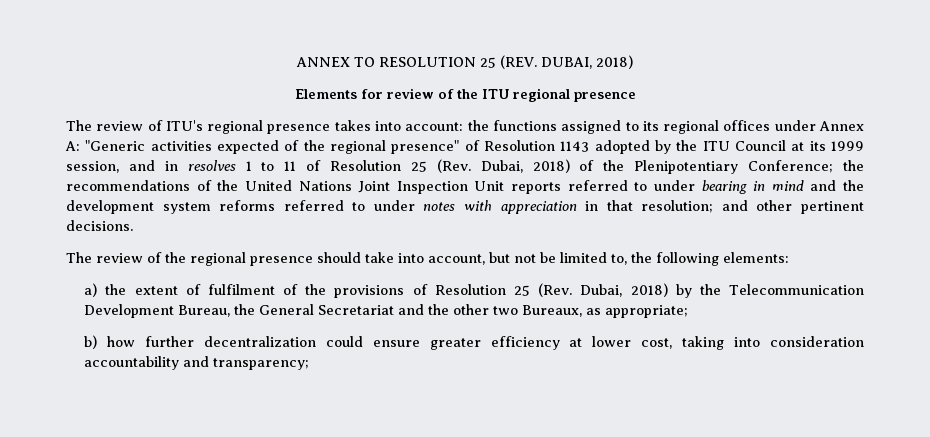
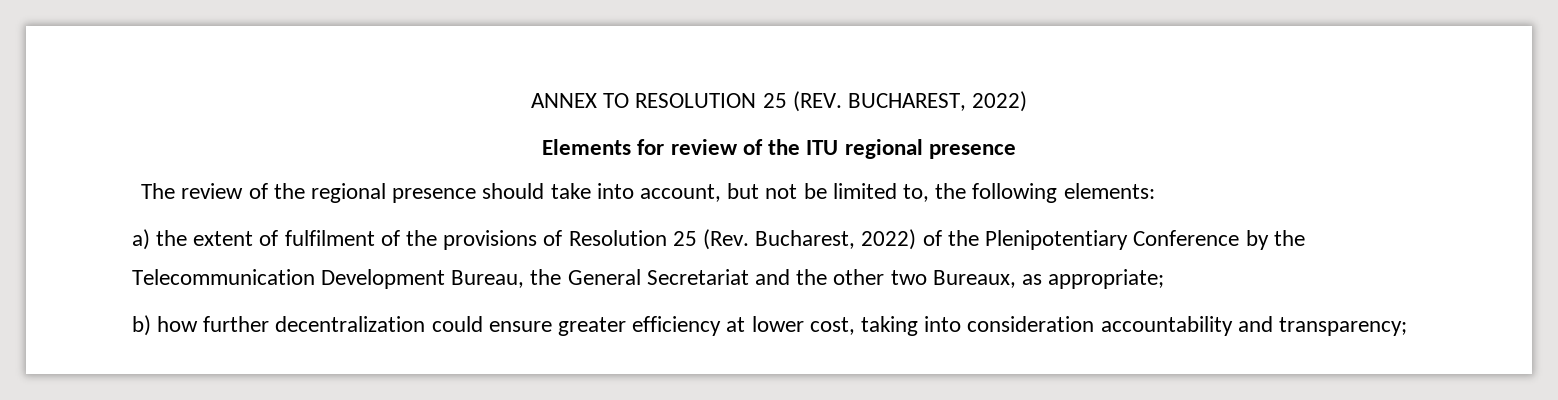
[541,55,633,69] DUBAI, 2018) -> [847,91,1028,112] BUCHAREST, 2022)
[66,120,864,134] [65,140,865,154] [66,159,864,174] [66,180,864,194] [66,200,864,214] [66,220,133,231] // The review of ITU's regional presence takes into account: the functions assigned to its regional offices under Annex A: "Generic activities expected of the regional presence" of Resolution 1143 adopted by the ITU Council at its 1999 session, and in resolves 1 to 11 of Resolution 25 (Rev. Dubai, 2018) of the Plenipotentiary Conference; the recommendations of the United Nations Joint Inspection Unit reports referred to under bearing in mind and the development system reforms referred to under notes with appreciation in that resolution; and other pertinent decisions. -> (1016, 151) none
[580,283,668,297] Dubai, 2018) -> [755,229,1240,250] Bucharest, 2022) of the Plenipotentiary Conference

